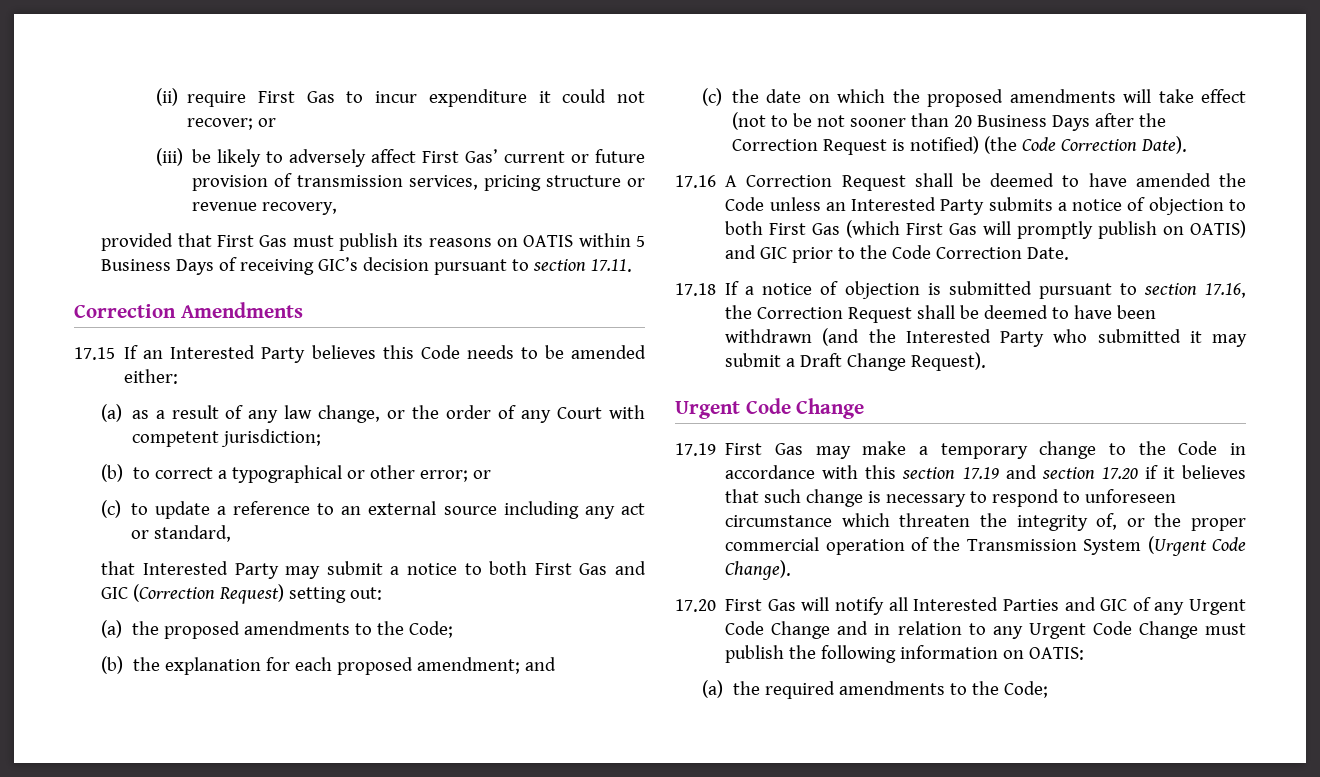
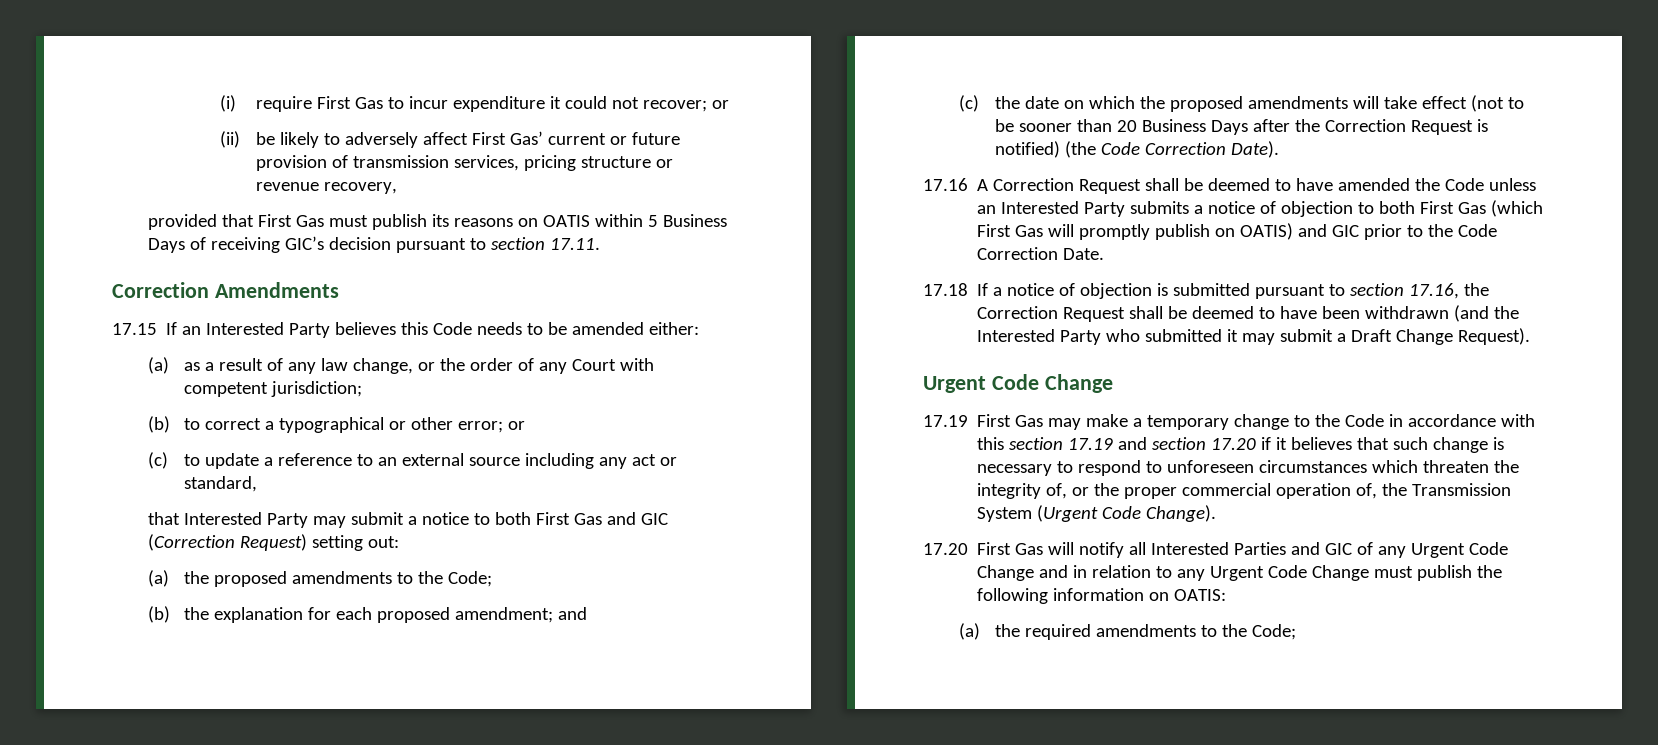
[156,88,179,106] (ii) -> [219,95,236,112] (i)
[156,148,184,166] (iii) -> [219,131,240,148] (ii)
[816,115,845,127] not -> (1014, 125) none
[725,515,833,527] circumstance -> [1259,460,1368,473] circumstances
[911,537,930,551] of -> [1356,483,1378,499] of,

